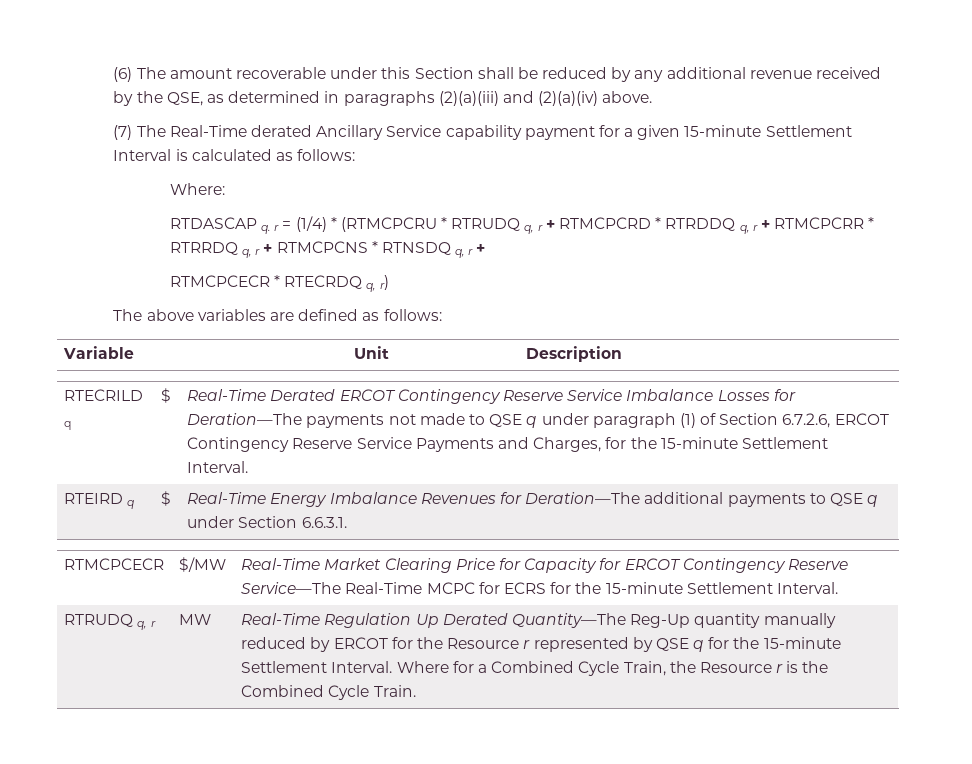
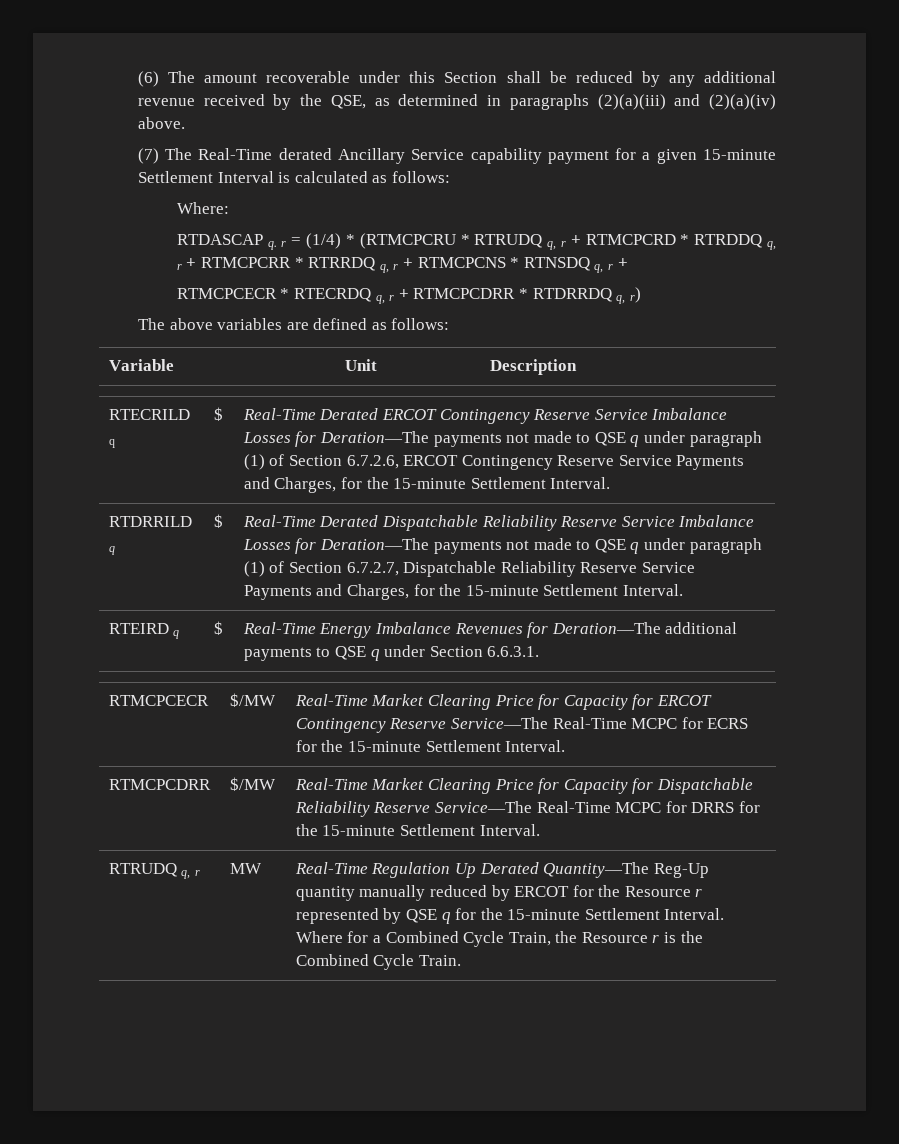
(376, 287) none -> [389,288,626,304] r + RTMCPCDRR * RTDRRDQ q,
(249, 467) none -> [108,516,192,527] [108,546,115,555] [213,514,223,528] [242,515,755,531] [242,538,762,554] [243,561,695,577] [243,584,683,600] // RTDRRILD q | $ | Real-Time Derated Dispatchable Reliability Reserve Service Imbalance Losses for Deration—The payments not made to QSE q under paragraph (1) of Section 6.7.2.7, Dispatchable Reliability Reserve Service Payments and Charges, for the 15-minute Settlement Interval.
(838, 588) none -> [108,779,211,790] [229,777,276,791] [294,778,753,794] [294,801,760,817] [295,824,540,836] // RTMCPCDRR | $/MW | Real-Time Market Clearing Price for Capacity for Dispatchable Reliability Reserve Service—The Real-Time MCPC for DRRS for the 15-minute Settlement Interval.

